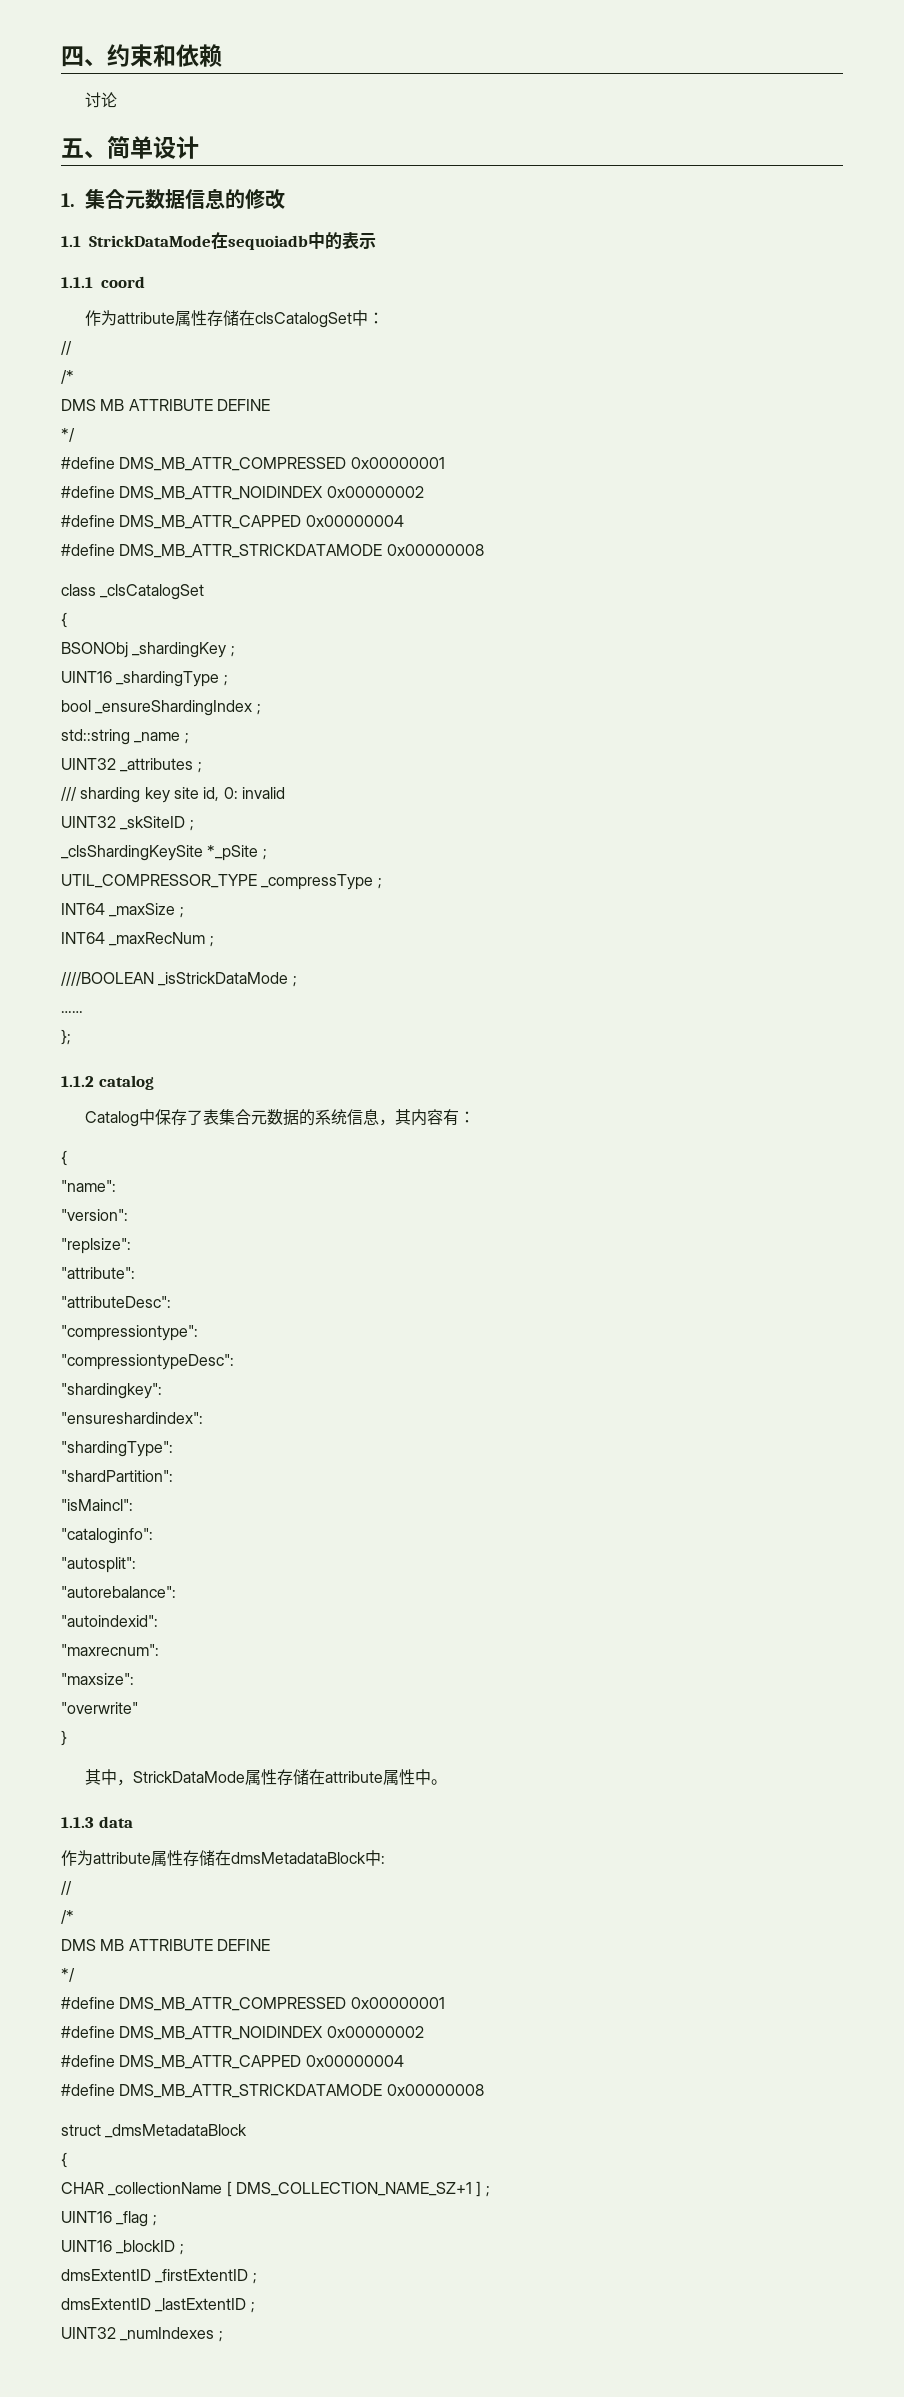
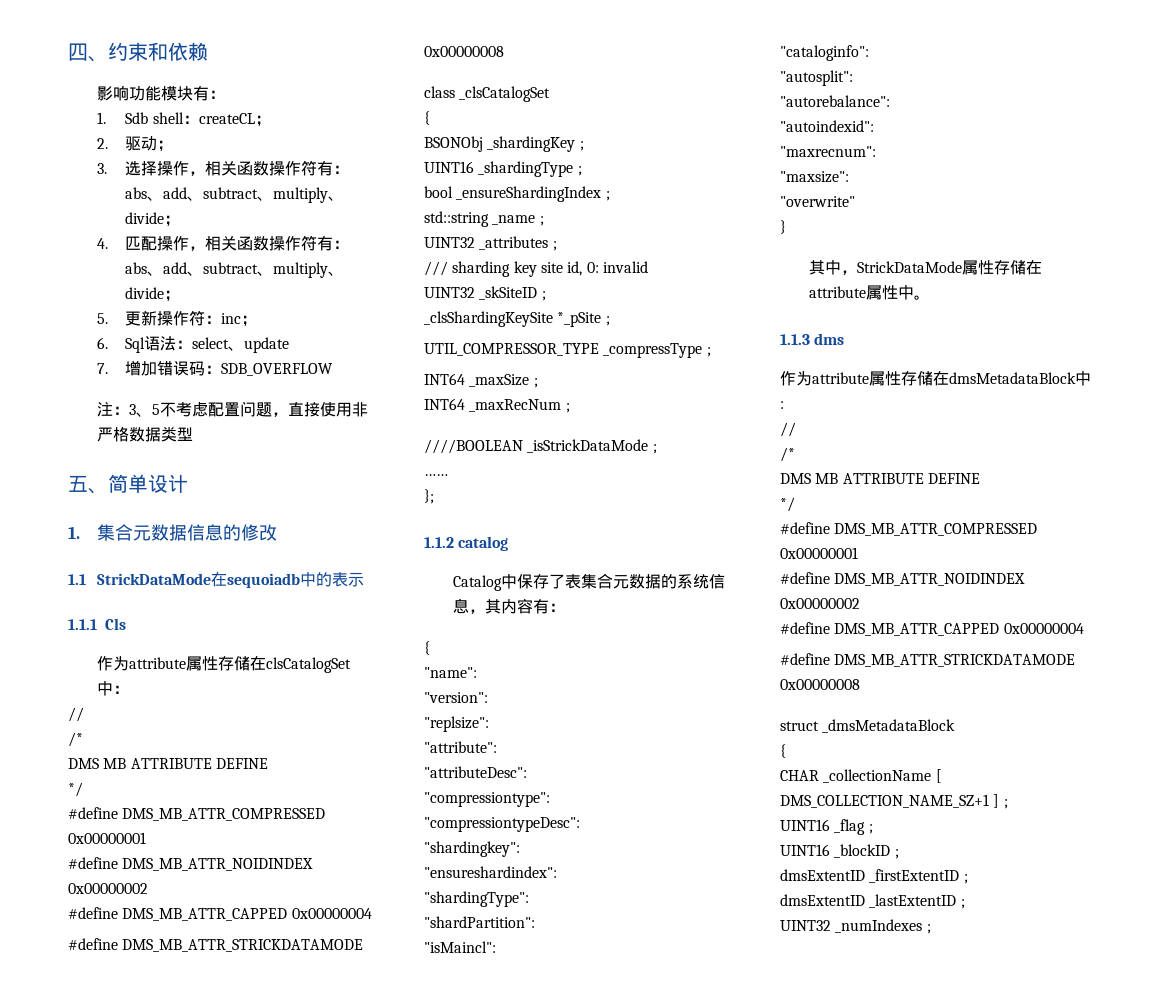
[85,92,118,108] 讨论 -> [96,85,225,101] [96,112,271,127] [96,136,174,152] [96,160,350,176] [125,187,345,203] [125,212,181,227] [96,235,350,251] [125,262,345,278] [125,287,181,302] [96,310,258,327] [96,336,290,353] [96,360,334,376] [96,401,368,417] [96,426,193,442] 影响功能模块有： // 1. Sdb shell：createCL； // 2.驱动； // 3.选择操作，相关函数操作符有：abs、add、subtract、multiply、divide； // 4.匹配操作，相关函数操作符有：abs、add、subtract、multiply、divide； // 5.更新操作符：inc； // 6. Sql语法：select、update // 7.增加错误码：SDB_OVERFLOW // 注：3、5不考虑配置问题，直接使用非严格数据类型
[101,276,145,288] coord -> [105,618,126,630] Cls
[98,1816,133,1828] data -> [814,333,845,345] dms

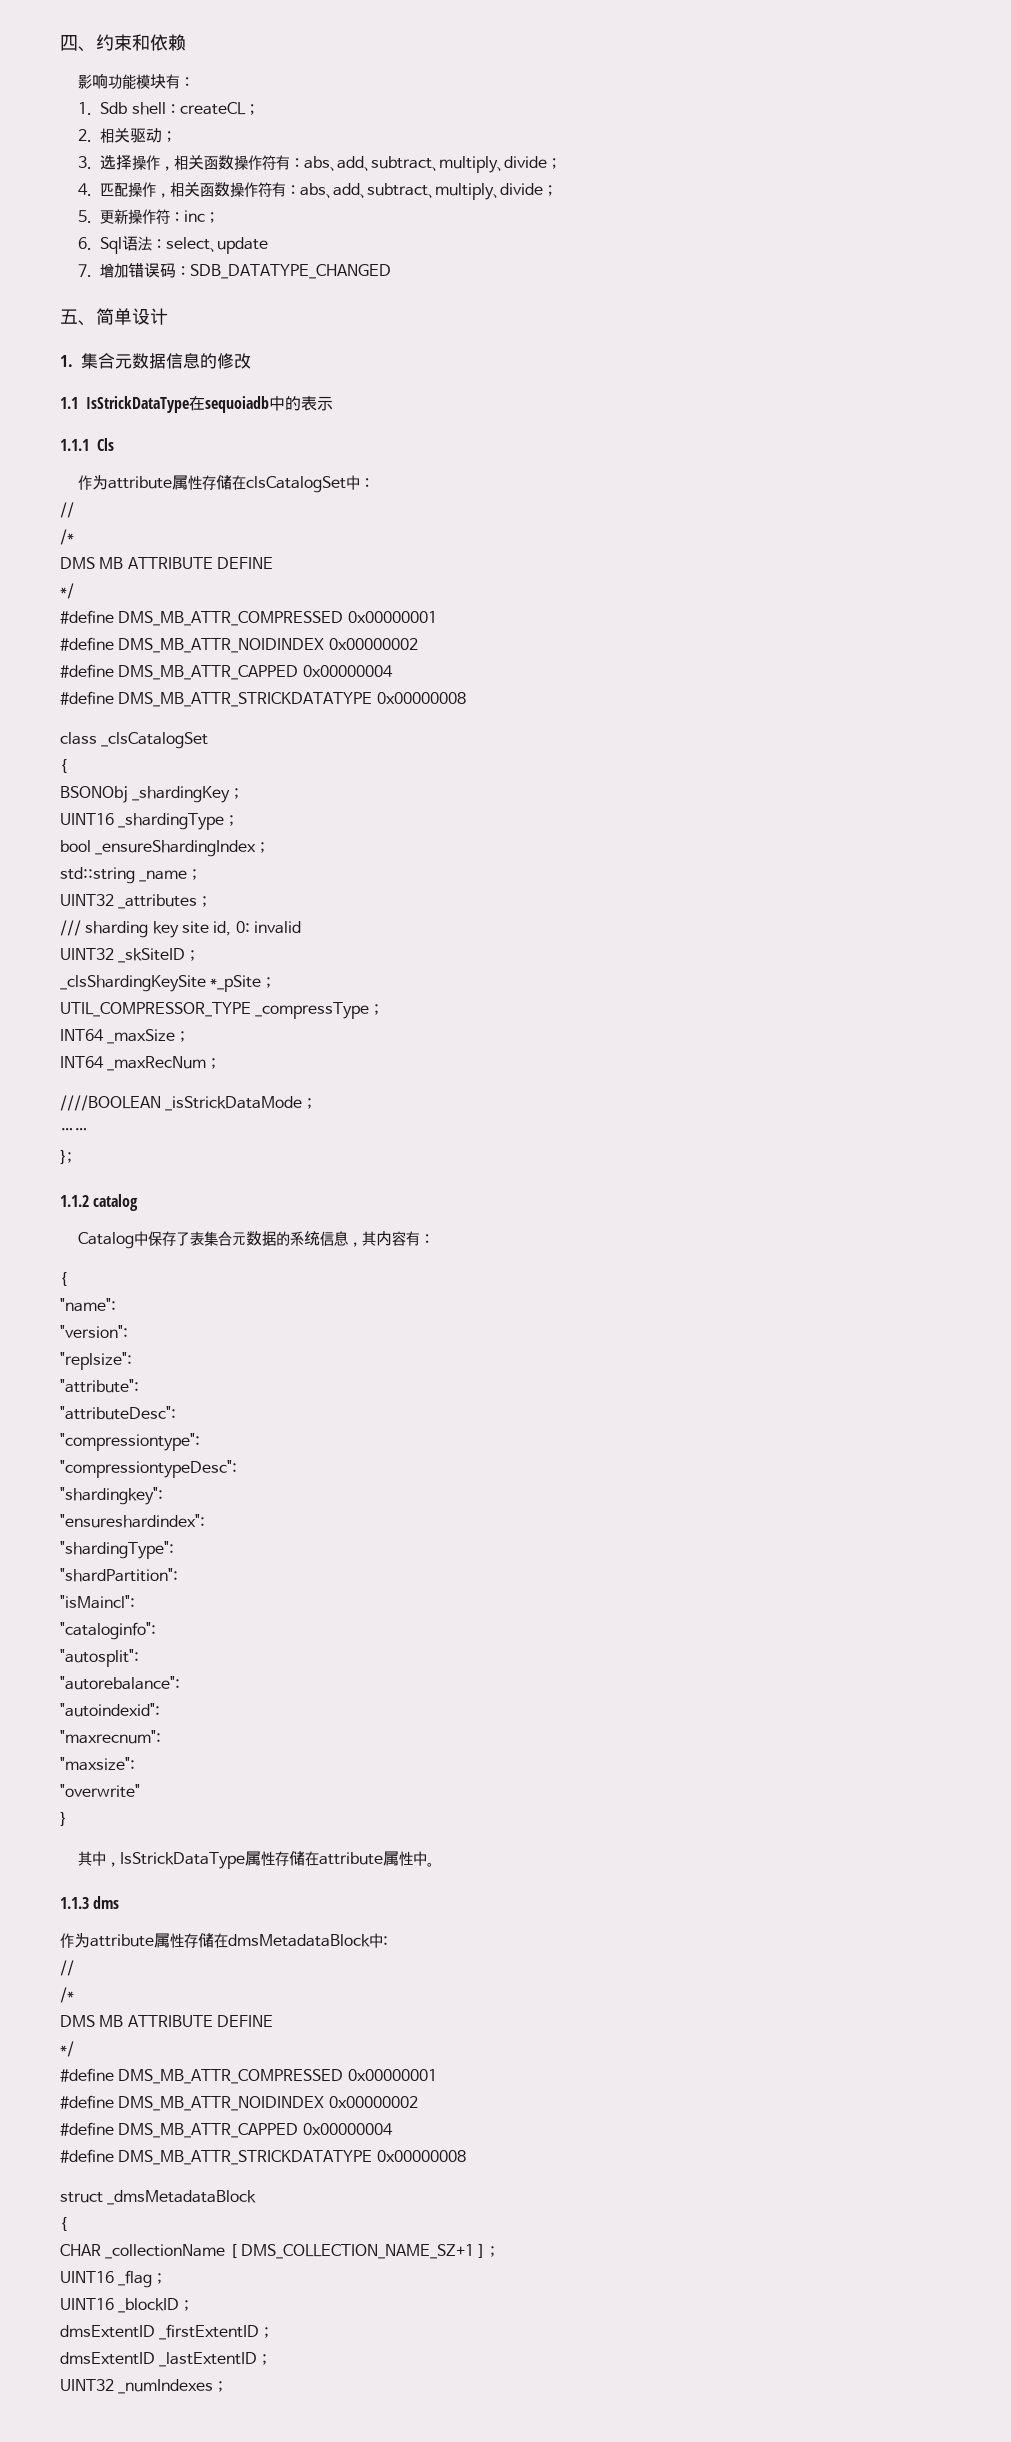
(108, 143) none -> [100,128,131,143] 相关
[221,363,334,376] [96,401,368,417] [96,426,193,442] SDB_OVERFLOW // 注：3、5不考虑配置问题，直接使用非严格数据类型 -> [190,264,392,279] SDB_DATATYPE_CHANGED
[96,573,211,585] StrickDataMode -> [86,396,189,413] IsStrickDataType
[122,939,364,952] DMS_MB_ATTR_STRICKDATAMODE -> [118,692,373,707] DMS_MB_ATTR_STRICKDATATYPE
[856,261,962,273] StrickDataMode -> [120,1852,246,1869] IsStrickDataType
[834,654,1076,667] DMS_MB_ATTR_STRICKDATAMODE -> [118,2150,373,2165] DMS_MB_ATTR_STRICKDATATYPE

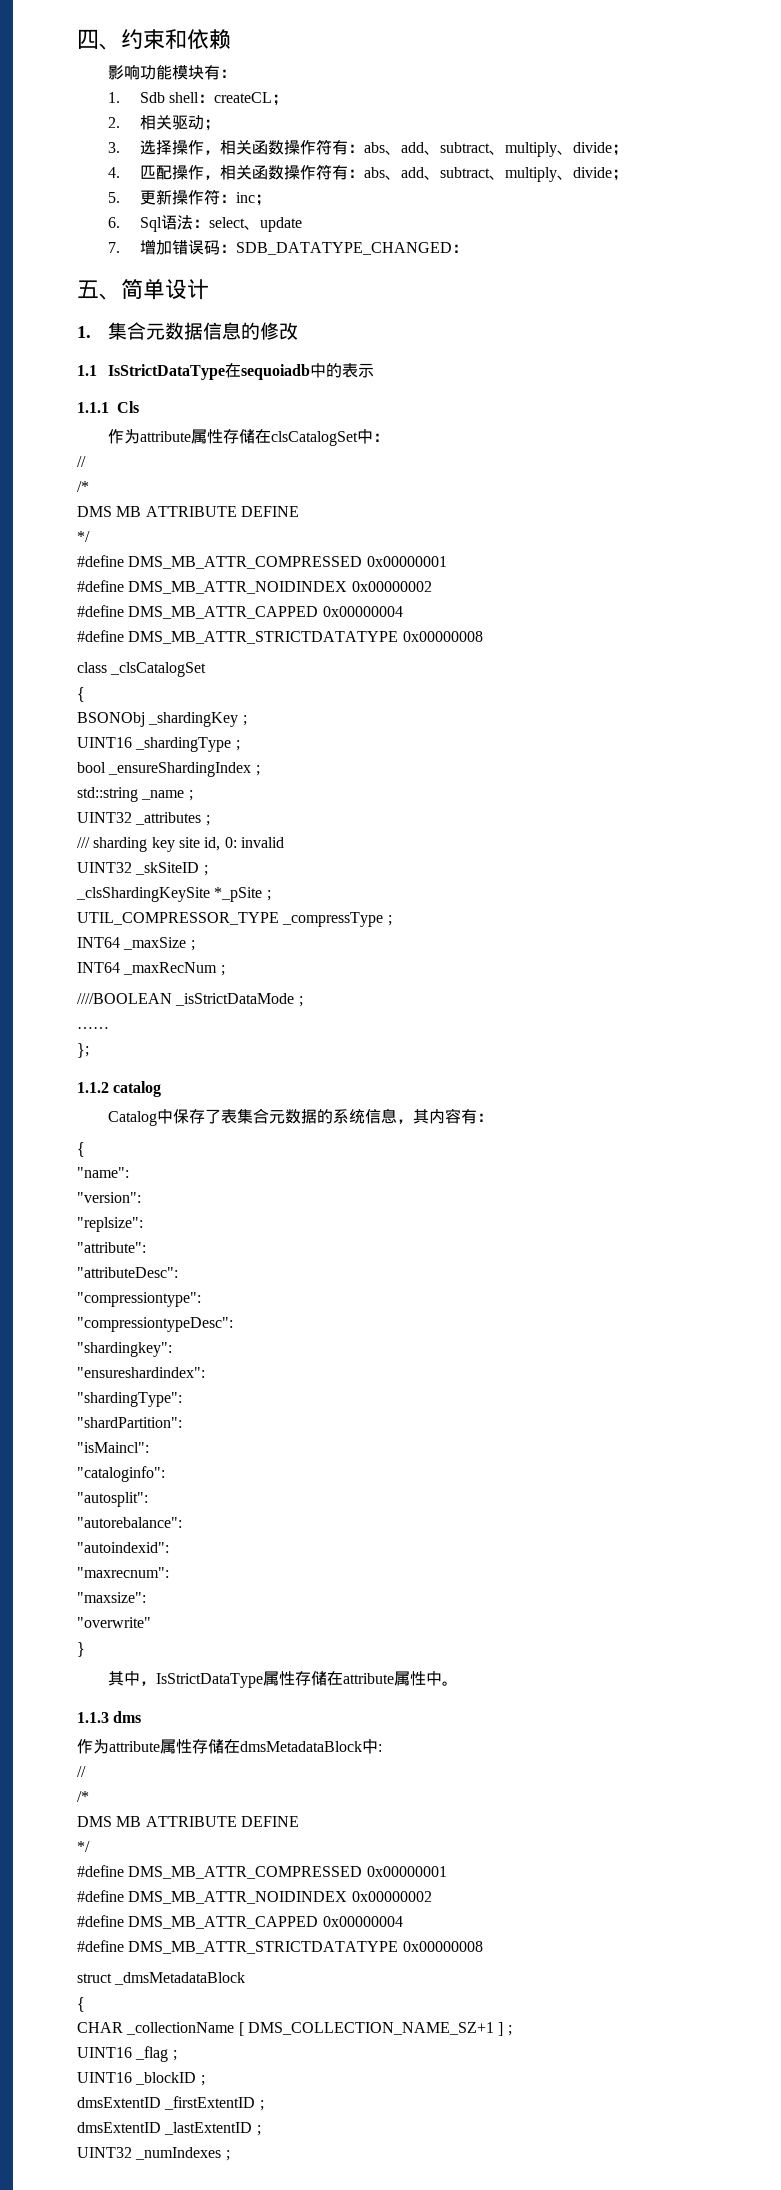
(392, 271) none -> [451,244,468,253] ：
[86,396,189,413] IsStrickDataType -> [108,364,226,380] IsStrictDataType
[118,692,373,707] DMS_MB_ATTR_STRICKDATATYPE -> [128,631,399,644] DMS_MB_ATTR_STRICTDATATYPE
[165,1096,303,1111] _isStrickDataMode -> [175,993,295,1006] _isStrictDataMode
[120,1852,246,1869] IsStrickDataType -> [156,1673,264,1688] IsStrictDataType
[118,2150,373,2165] DMS_MB_ATTR_STRICKDATATYPE -> [128,1941,399,1954] DMS_MB_ATTR_STRICTDATATYPE

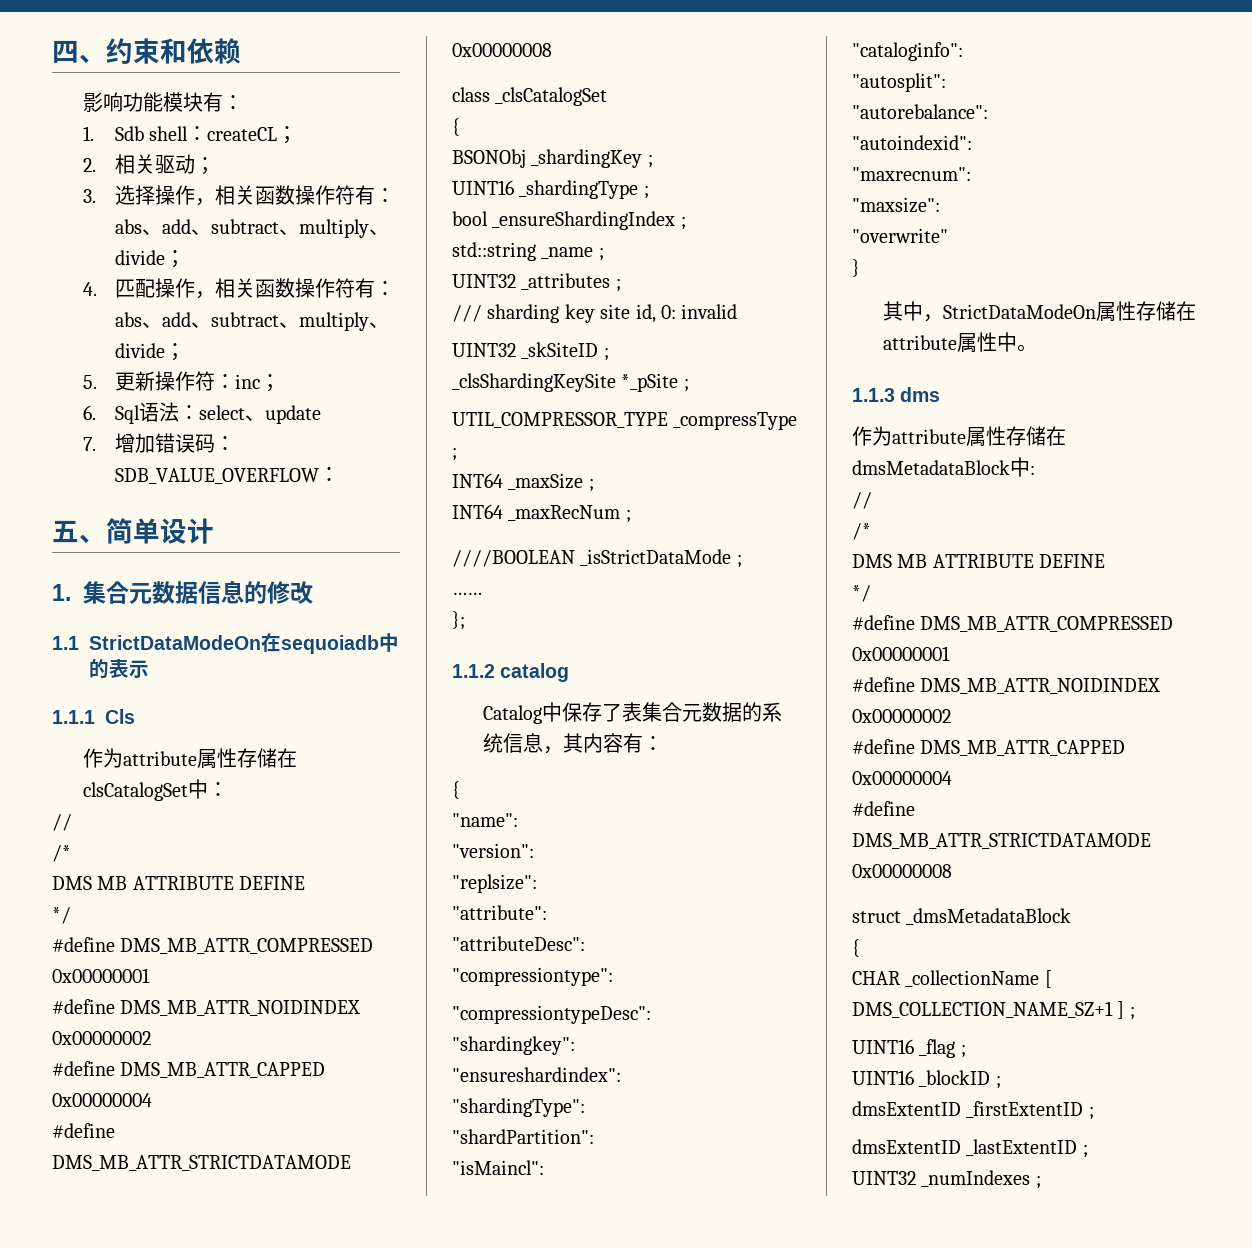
[235,242,452,255] SDB_DATATYPE_CHANGED -> [114,468,319,484] SDB_VALUE_OVERFLOW
[108,364,226,380] IsStrictDataType -> [89,635,261,650] StrictDataModeOn
[128,631,399,644] DMS_MB_ATTR_STRICTDATATYPE -> [52,1155,351,1171] DMS_MB_ATTR_STRICTDATAMODE
[156,1673,264,1688] IsStrictDataType -> [943,304,1097,319] StrictDataModeOn
[128,1941,399,1954] DMS_MB_ATTR_STRICTDATATYPE -> [852,833,1151,849] DMS_MB_ATTR_STRICTDATAMODE

